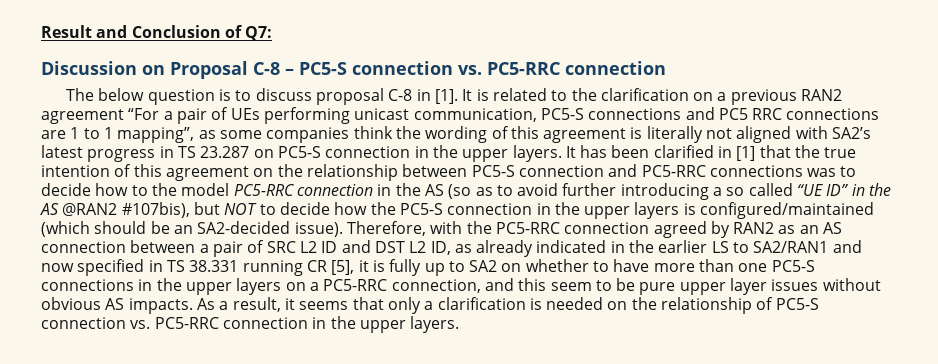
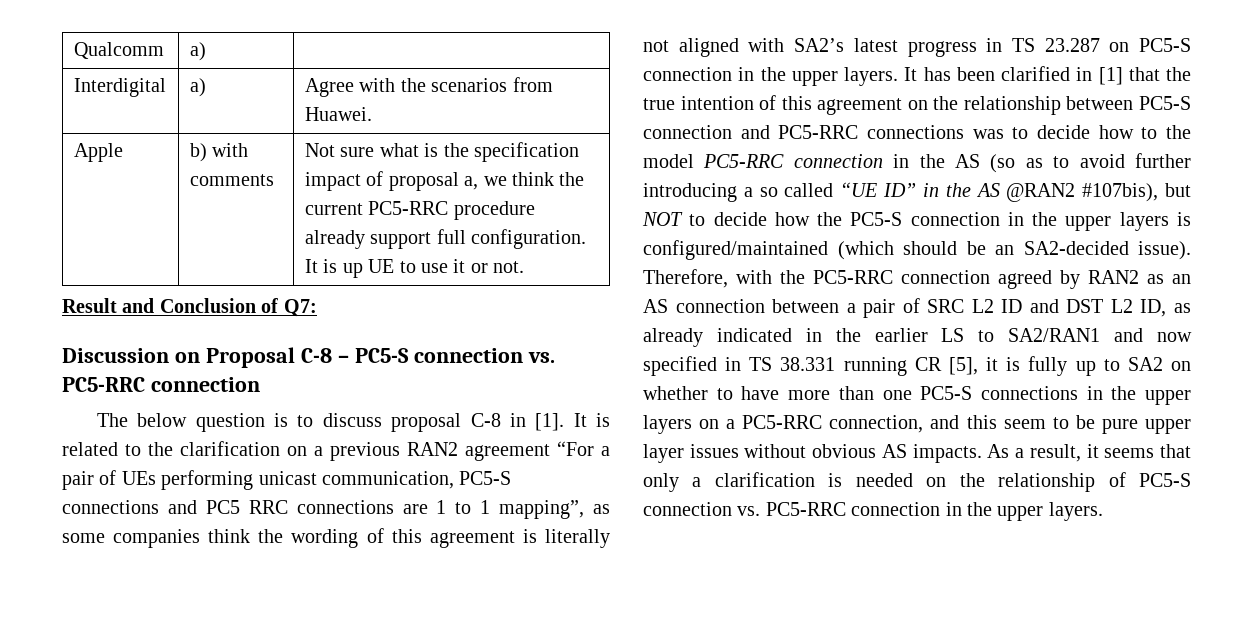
(41, 31) none -> [73,42,164,59] [189,42,206,61] [73,78,166,97] [189,78,206,97] [304,77,553,97] [304,107,372,121] [73,143,123,162] [189,143,249,162] [189,174,274,186] [304,142,579,162] [304,171,585,191] [304,201,535,220] [304,229,587,249] [304,259,525,278] Qualcomm | a) | // Interdigital | a) | Agree with the scenarios from Huawei. // Apple | b) with comments | Not sure what is the specification impact of proposal a, we think the current PC5-RRC procedure already support full configuration. It is up UE to use it or not. //

